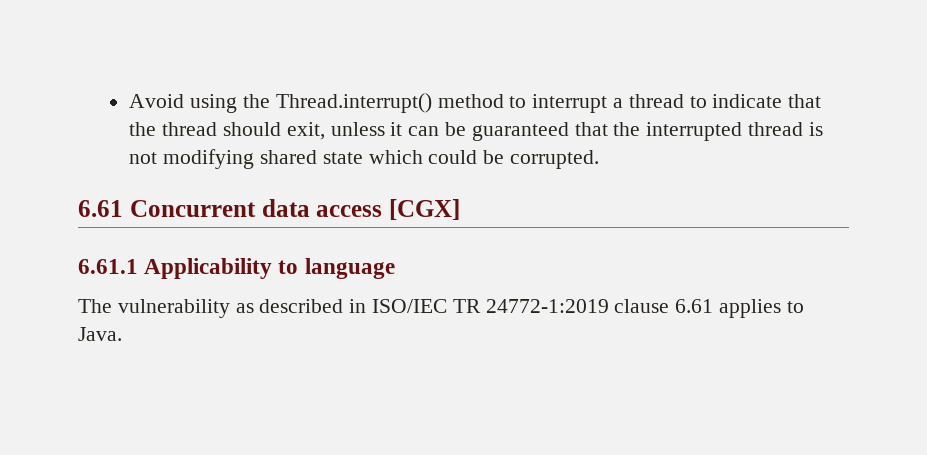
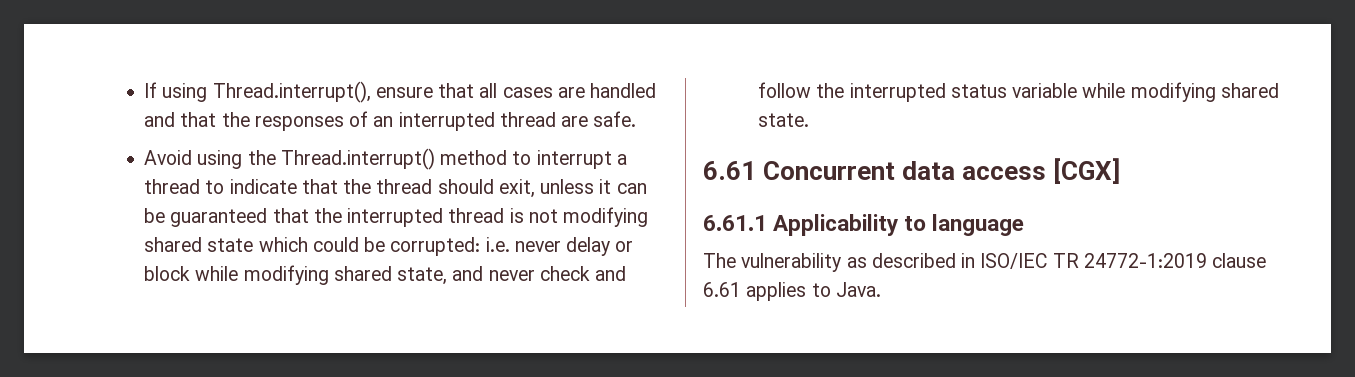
(129, 101) none -> [144,81,657,103] [144,111,637,131] If using Thread.interrupt(), ensure that all cases are handled and that the responses of an interrupted thread are safe. //
[509,150,599,169] corrupted. -> [390,237,634,256] [144,265,627,285] [758,82,1279,102] [758,113,810,127] corrupted: i.e. never delay or block while modifying shared state, and never check and follow the interrupted status variable while modifying shared state.

